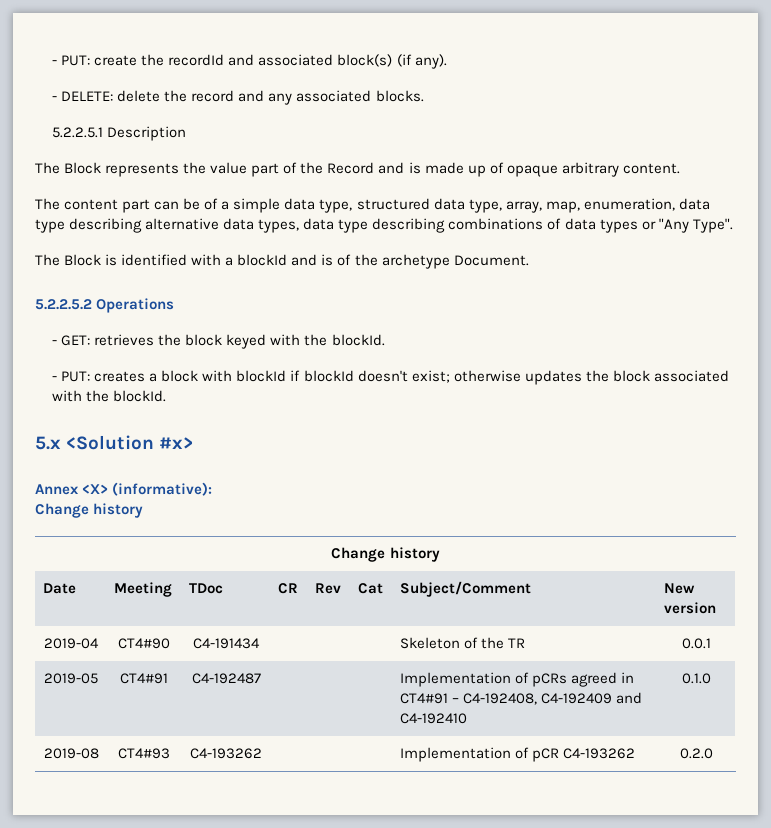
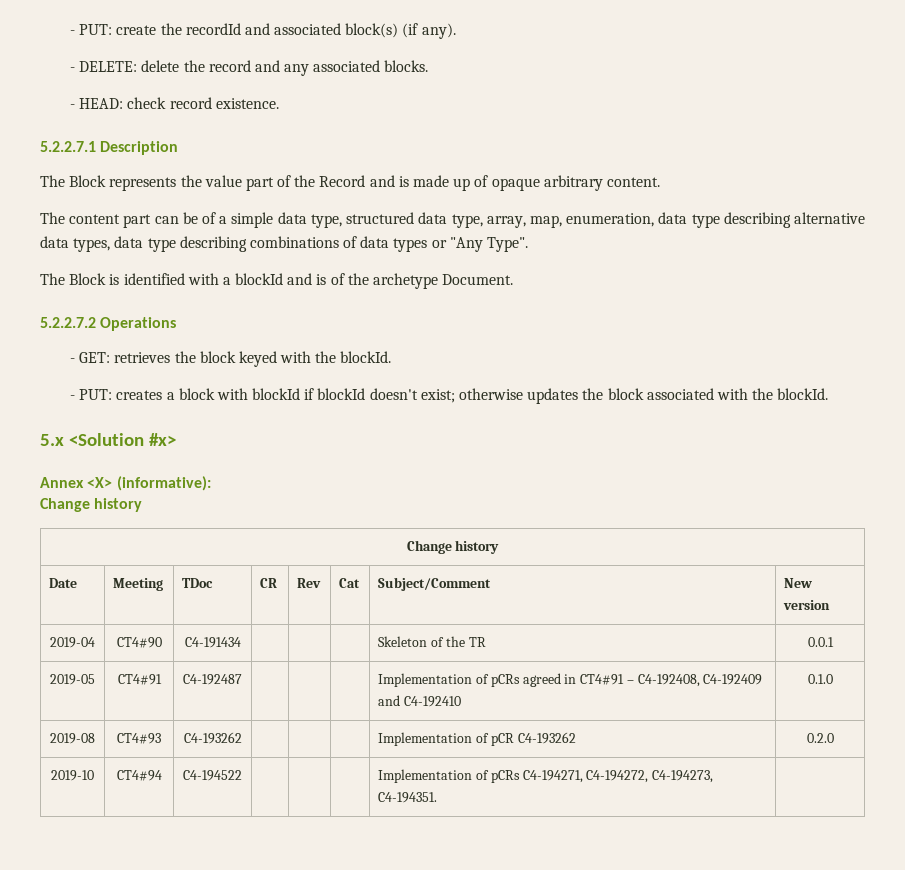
[52,127,104,138] 5.2.2.5.1 -> [69,97,279,109] [40,141,96,152] - HEAD: check record existence. // 5.2.2.7.1
[35,299,92,310] 5.2.2.5.2 -> [40,317,96,328] 5.2.2.7.2
(713, 753) none -> [51,770,94,781] [116,770,162,781] [183,770,242,781] [378,769,714,783] [378,792,438,803] // 2019-10 | CT4#94 | C4-194522 | | | | Implementation of pCRs C4-194271, C4-194272, C4-194273, C4-194351. |

